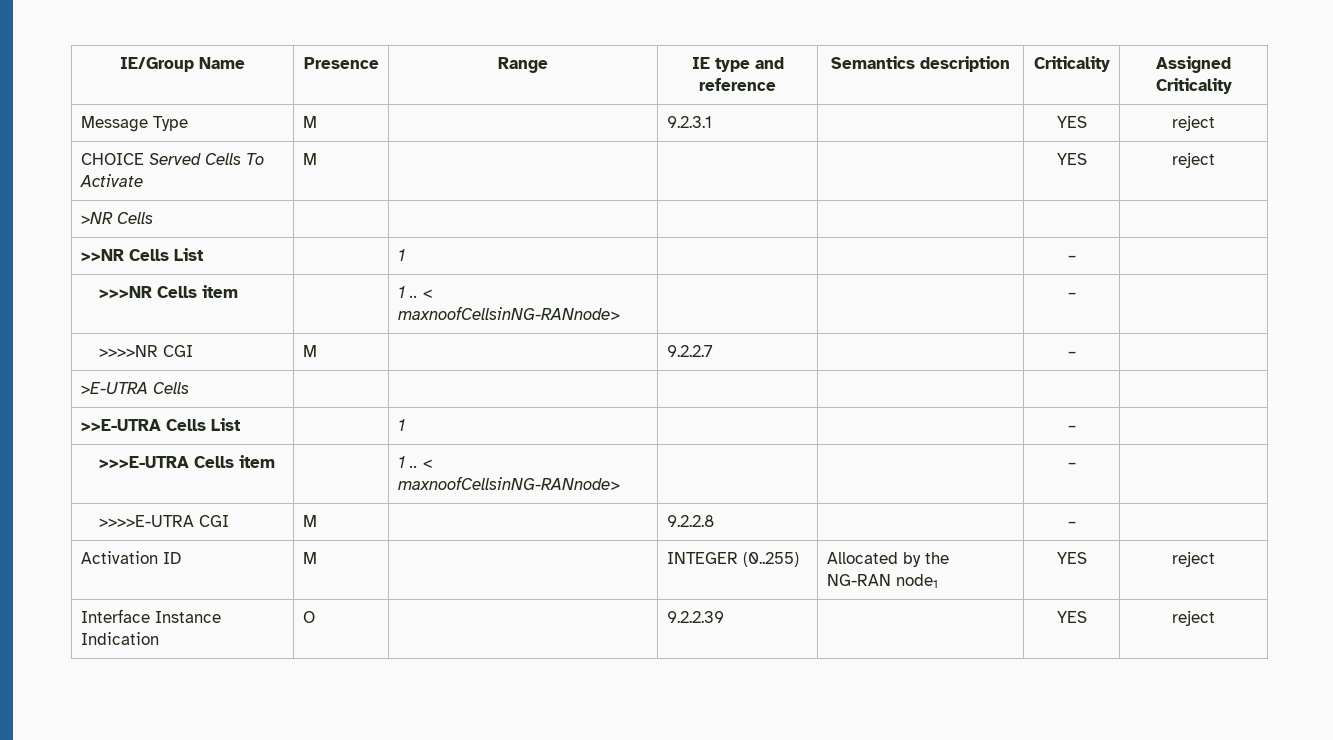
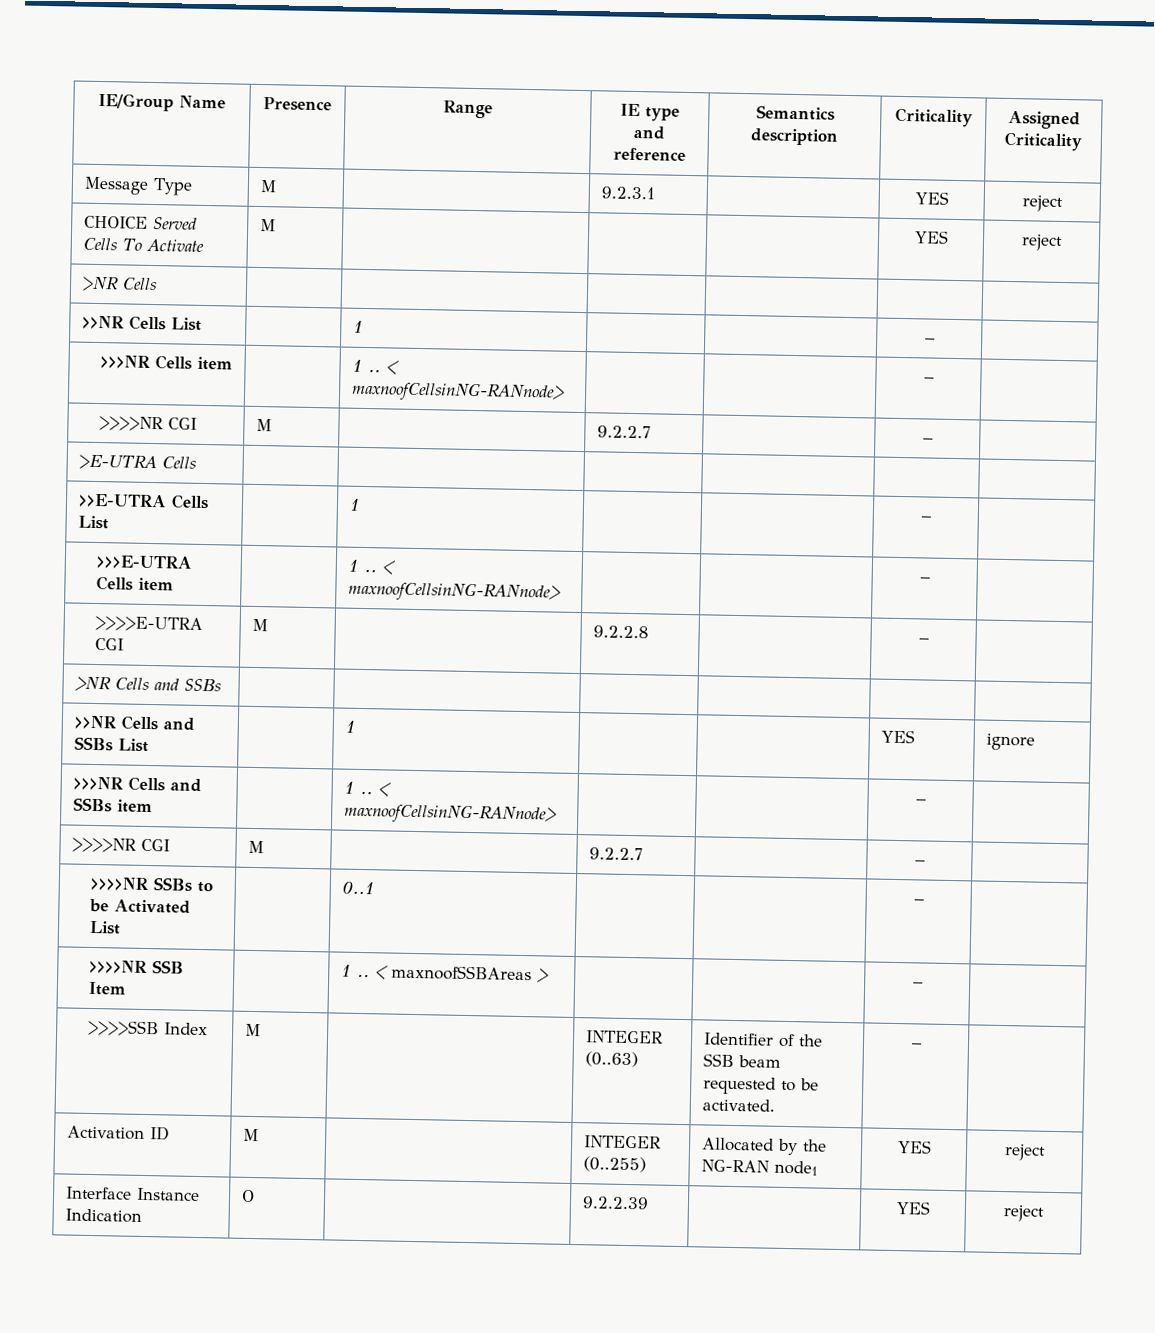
(1076, 524) none -> [75,676,222,692] [74,715,196,731] [74,736,150,753] [345,720,357,733] [881,729,916,744] [986,733,1036,751] [73,776,203,793] [73,797,154,814] [344,781,392,797] [344,802,558,825] [915,799,927,805] [72,837,171,853] [248,840,265,854] [589,847,644,861] [914,860,926,866] [89,876,213,893] [88,898,191,914] [88,920,121,935] [342,881,376,895] [913,899,925,905] [88,959,184,975] [87,981,127,996] [341,964,550,983] [912,982,924,988] [87,1019,208,1037] [245,1023,262,1037] [585,1030,665,1044] [585,1051,639,1068] [703,1032,824,1048] [703,1053,782,1068] [703,1076,820,1095] [702,1098,776,1112] [910,1043,923,1049] // >NR Cells and SSBs | | | | | | // >>NR Cells and SSBs List | | 1 | | | YES | ignore // >>>NR Cells and SSBs item | | 1 .. < maxnoofCellsinNG-RANnode> | | | – | // >>>>NR CGI | M | | 9.2.2.7 | | – | // >>>>NR SSBs to be Activated List | | 0..1 | | | – | // >>>>NR SSB Item | | 1 .. < maxnoofSSBAreas > | | | – | // >>>>SSB Index | M | | INTEGER (0..63) | Identifier of the SSB beam requested to be activated. | – |

